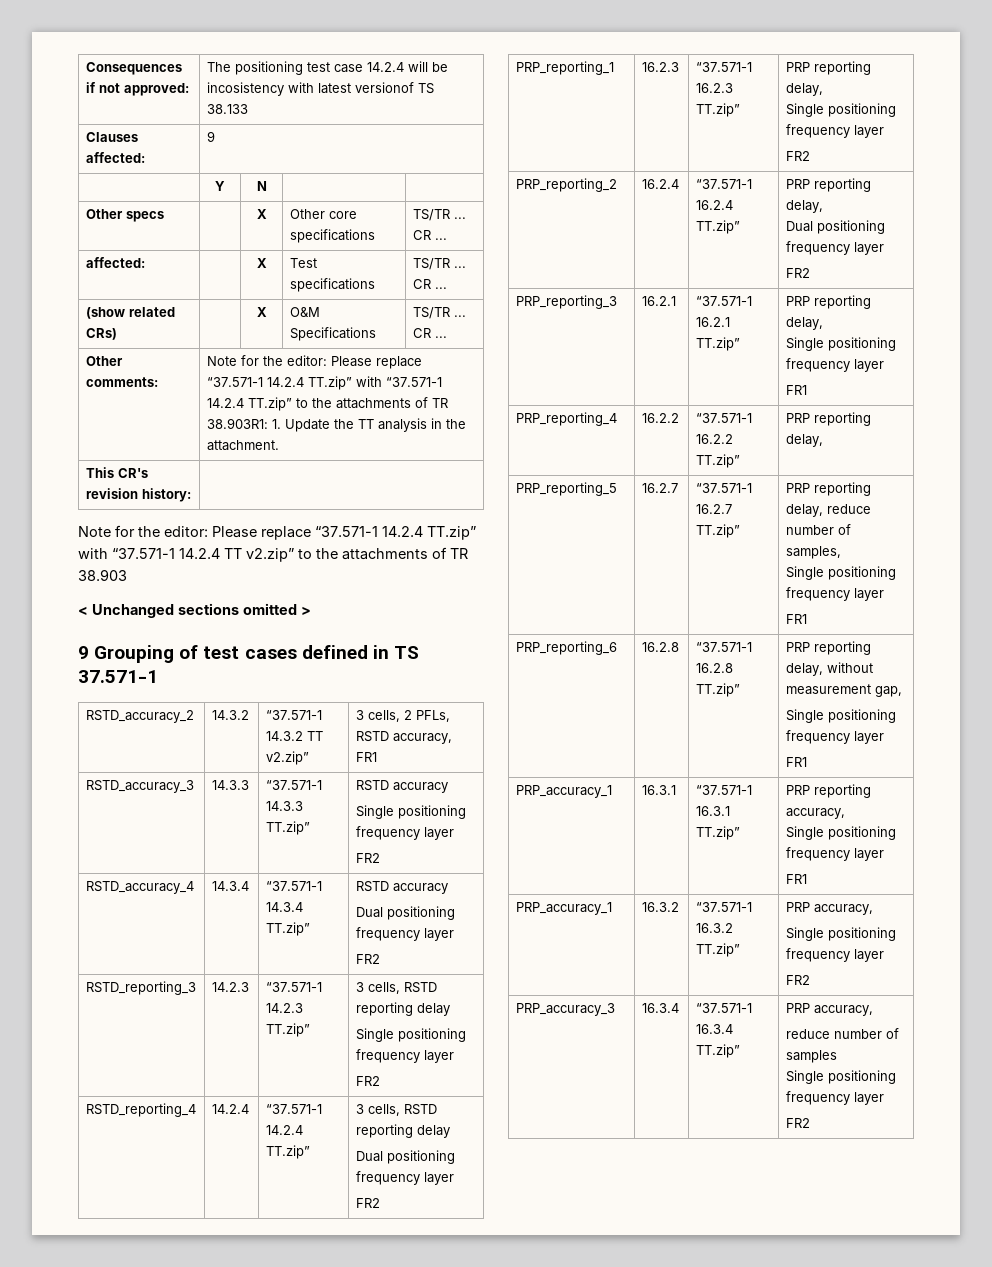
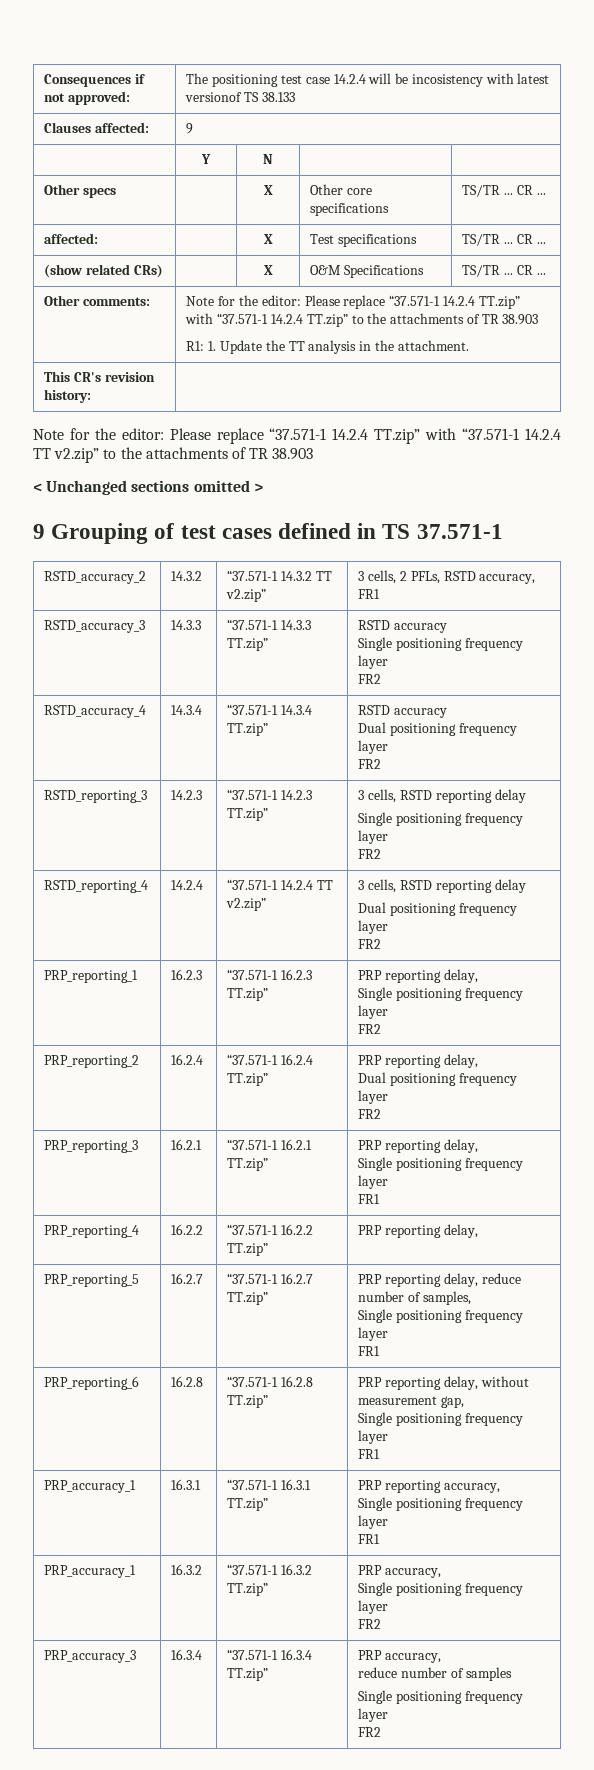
[206,418,268,429] 38.903R1: -> [502,314,539,325] [186,341,205,351] 38.903 // R1:
[265,1145,310,1159] TT.zip” -> [316,880,333,890] [226,898,267,911] TT v2.zip”

